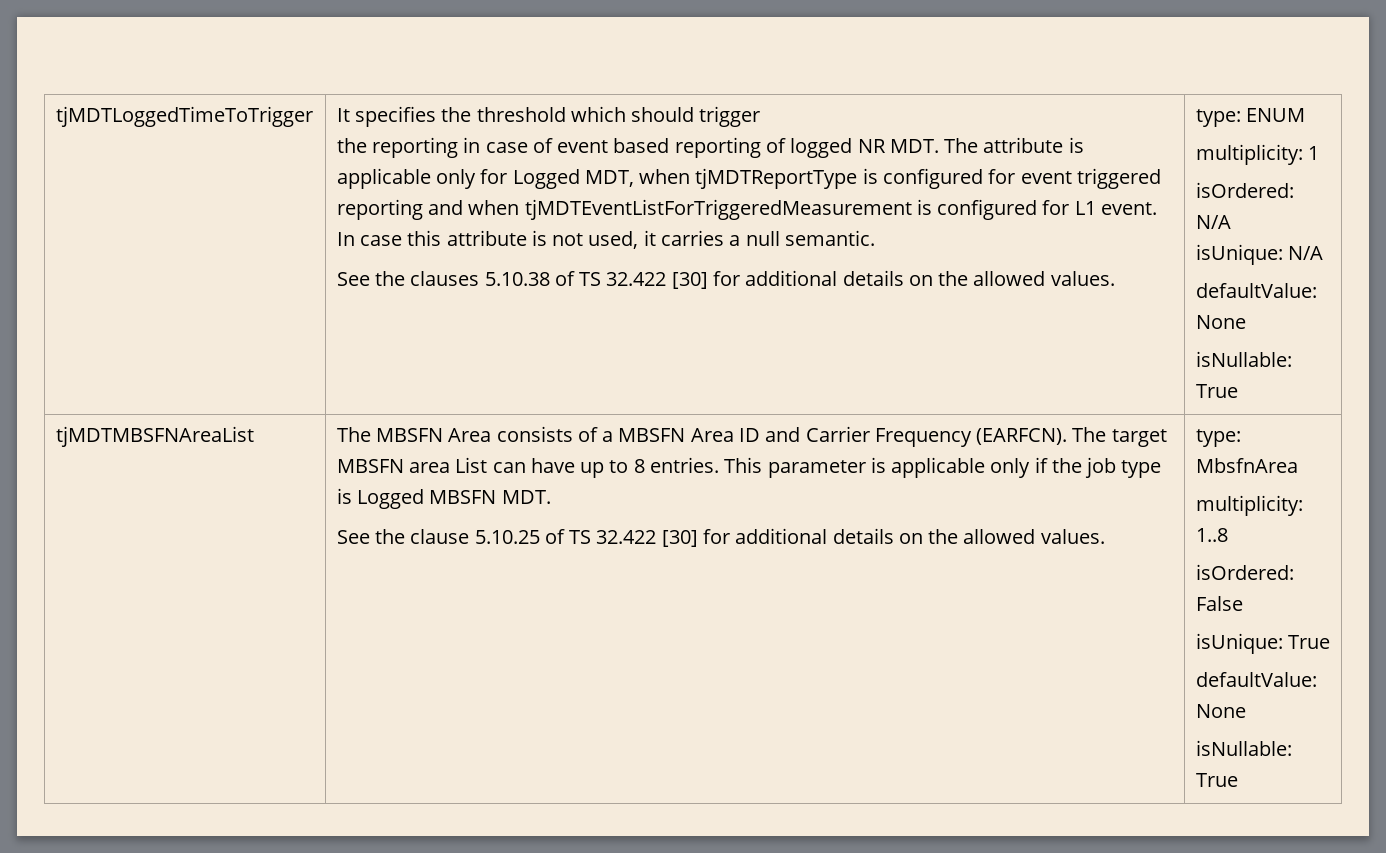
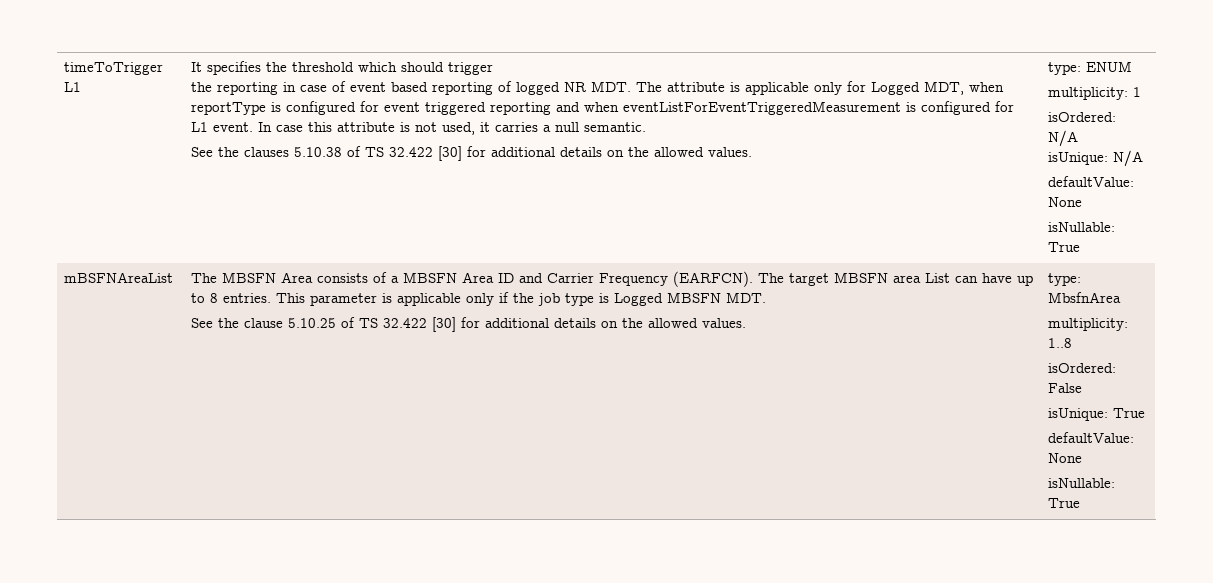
[55,106,313,127] tjMDTLoggedTimeToTrigger -> [63,62,163,75] [63,82,81,92] timeToTrigger L1
[695,168,858,189] tjMDTReportType -> [190,102,266,115] reportType
[524,199,912,220] tjMDTEventListForTriggeredMeasurement -> [622,101,901,115] eventListForEventTriggeredMeasurement
[55,426,254,447] tjMDTMBSFNAreaList -> [63,272,173,283] mBSFNAreaList

